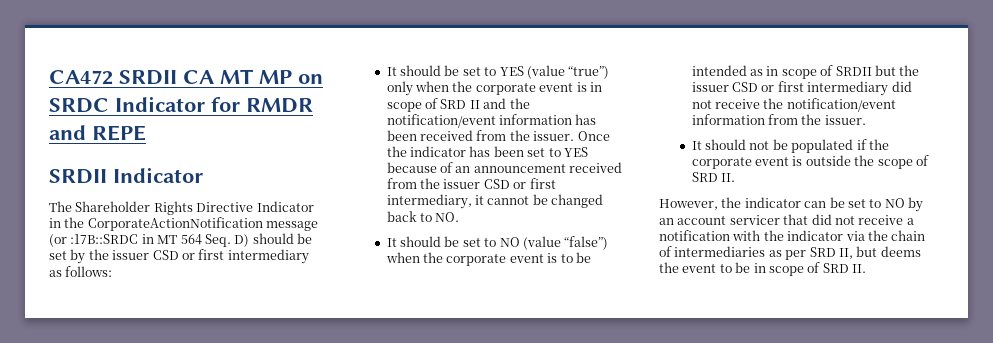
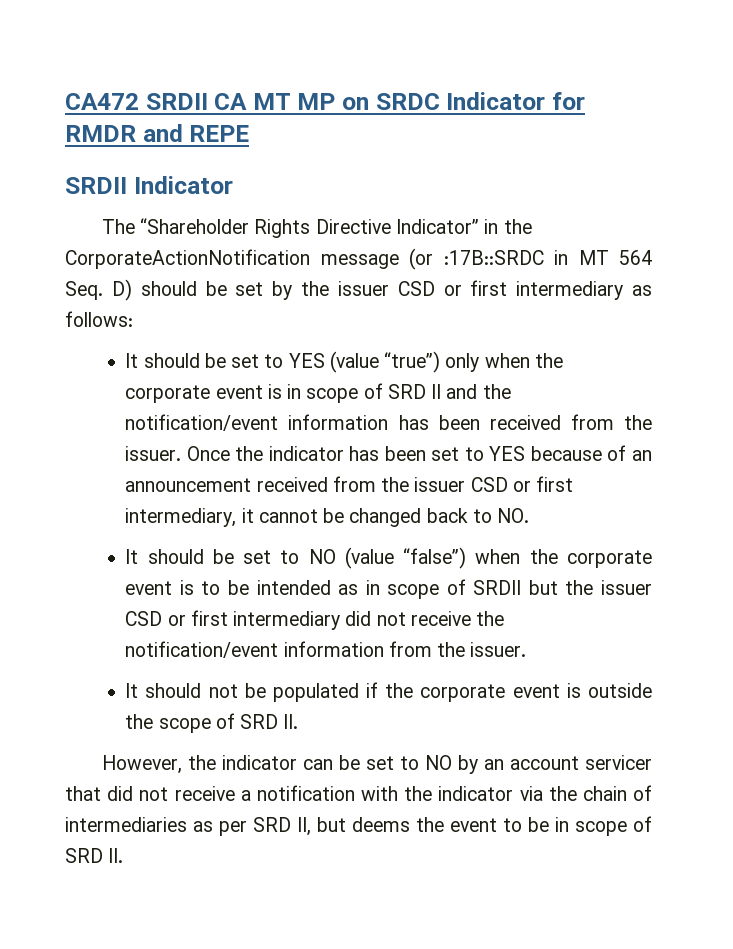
[75,201,151,212] Shareholder -> [140,218,250,234] “Shareholder
[256,201,314,212] Indicator -> [395,219,479,234] Indicator”

